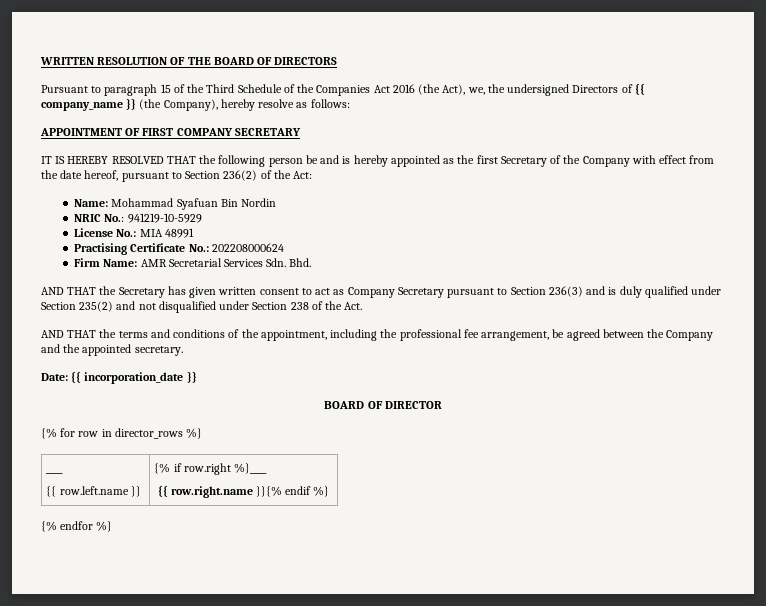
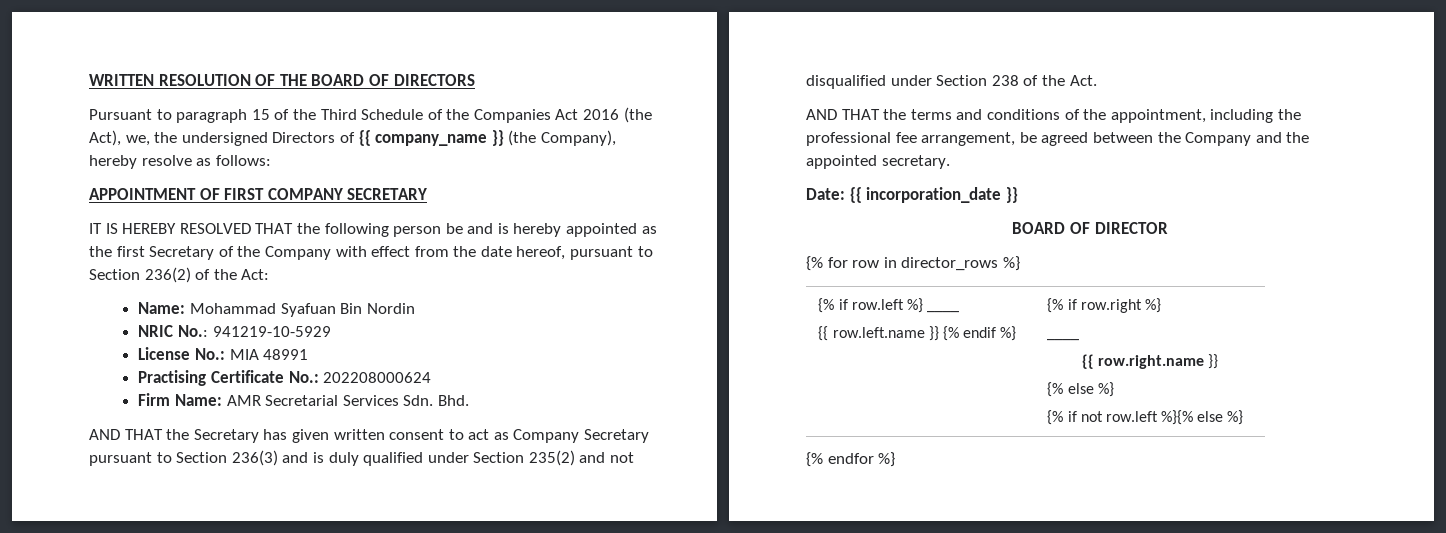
(203, 433) none -> [818,298,923,313] {% if row.left %}
(141, 491) none -> [942,326,1017,341] {% endif %}
[234,463,268,474] %}____ -> [1144,298,1161,313] [1047,338,1080,341] %} // ____
[255,486,312,497] }}{% endif -> [1208,354,1219,369] [1047,382,1114,397] [1047,410,1224,425] }} // {% else %} // {% if not row.left %}{% else

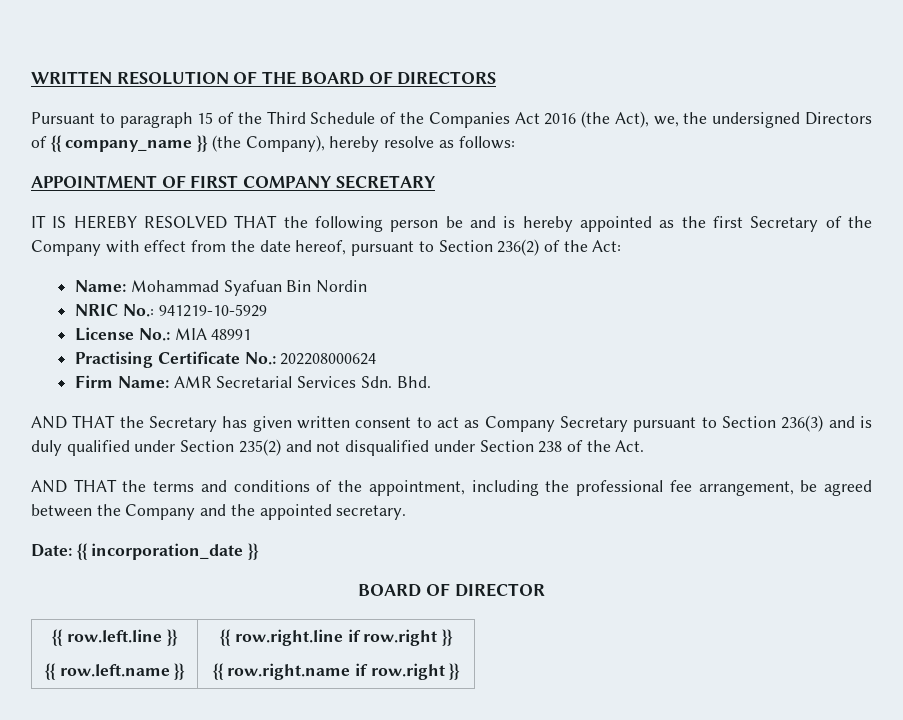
[806,256,1020,271] [818,298,960,313] [818,326,1017,341] [1047,298,1161,313] [1047,338,1080,341] // {% for row in director_rows %} // {% if row.left %} ____ // {{ row.left.name }} {% endif %} | {% if row.right %} // ____ -> [52,629,178,646] [44,663,186,680] [220,629,453,646] // {{ row.left.line }} // {{ row.left.name }} | {{ row.right.line if row.right }}
[1208,354,1219,369] [1047,382,1114,397] [1047,410,1244,425] [806,452,896,467] }} // {% else %} // {% if not row.left %}{% else %} // {% endfor %} -> [355,663,461,680] if row.right }}

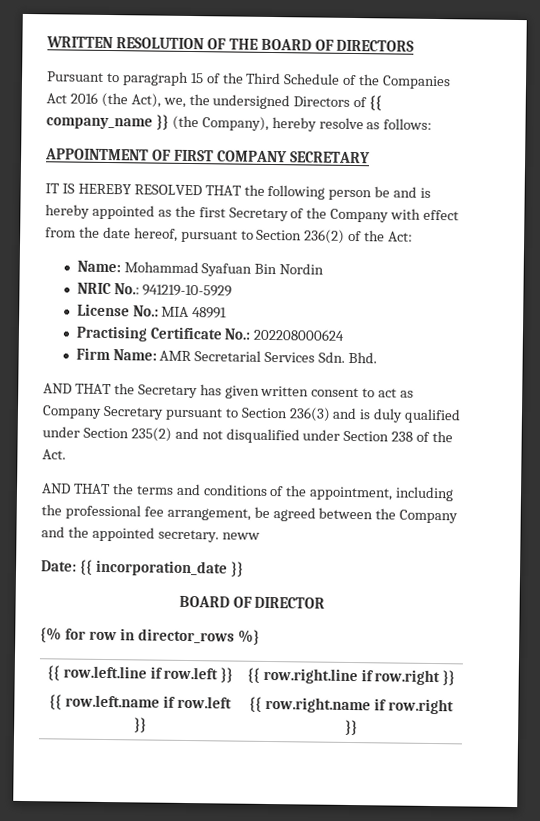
(407, 512) none -> [221,532,260,540] neww
(545, 590) none -> [40,627,260,645] // {% for row in director_rows %}
(162, 636) none -> [149,666,219,680] if row.left
(170, 670) none -> [162,695,232,709] if row.left

